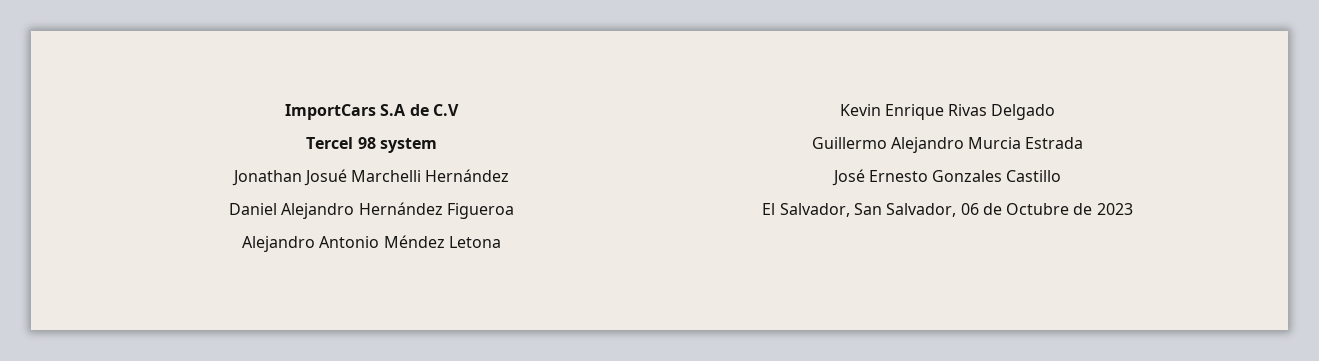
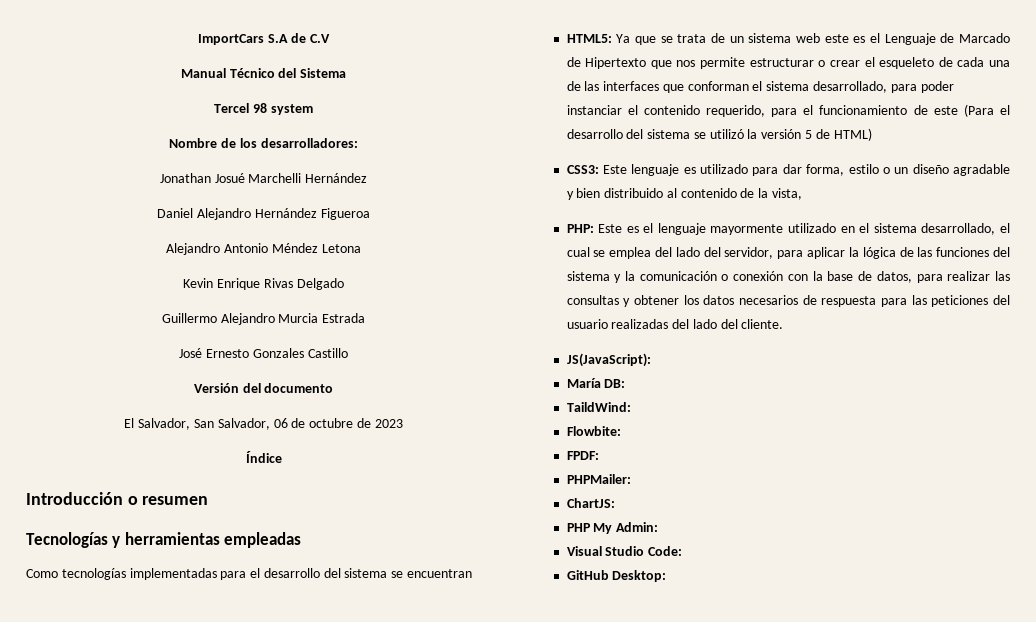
(459, 110) none -> [180,68,347,78] // Manual Técnico del Sistema
(437, 145) none -> [169,138,358,148] // Nombre de los desarrolladores:
(1062, 176) none -> [193,383,334,393] // Versión del documento
[1006,203,1070,215] Octubre -> [309,418,354,428] octubre
(1133, 209) none -> [245,451,282,463] [26,492,209,505] [26,532,302,548] [26,568,473,580] [566,33,1010,45] [566,57,1010,69] [566,81,954,93] [566,104,1010,117] [566,128,872,141] [566,164,1010,176] [566,188,802,200] [566,223,1010,235] [566,247,1010,259] [566,271,1011,283] [566,295,1010,307] [566,319,784,329] [566,353,651,367] [566,378,626,388] [566,402,631,412] [566,426,621,436] [566,451,599,460] [566,474,631,484] [566,498,615,508] [566,522,659,534] [566,546,683,556] [566,570,667,582] // Índice // Introducción o resumen // Tecnologías y herramientas empleadas // Como tecnologías implementadas para el desarrollo del sistema se encuentran // HTML5: Ya que se trata de un sistema web este es el Lenguaje de Marcado de Hipertexto que nos permite estructurar o crear el esqueleto de cada una de las interfaces que conforman el sistema desarrollado, para poder instanciar el contenido requerido, para el funcionamiento de este (Para el desarrollo del sistema se utilizó la versión 5 de HTML) // CSS3: Este lenguaje es utilizado para dar forma, estilo o un diseño agradable y bien distribuido al contenido de la vista, // PHP: Este es el lenguaje mayormente utilizado en el sistema desarrollado, el cual se emplea del lado del servidor, para aplicar la lógica de las funciones del sistema y la comunicación o conexión con la base de datos, para realizar las consultas y obtener los datos necesarios de respuesta para las peticiones del usuario realizadas del lado del cliente. // JS(JavaScript): // María DB: // TaildWind: // Flowbite: // FPDF: // PHPMailer: // ChartJS: // PHP My Admin: // Visual Studio Code: // GitHub Desktop:

